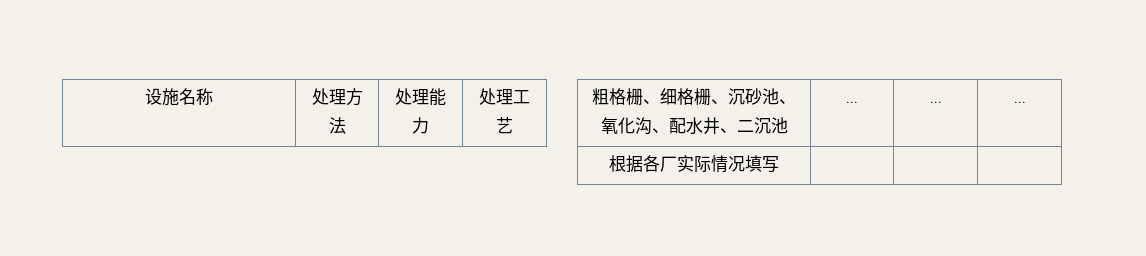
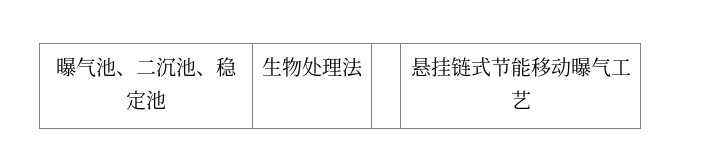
[145,88,213,106] [311,88,363,106] [328,117,346,134] [395,88,446,106] [412,117,429,134] [479,88,530,105] [496,117,513,134] [592,88,796,105] [600,117,788,135] [846,101,858,103] [929,101,942,103] [1013,101,1026,103] [609,155,779,173] 设施名称 | 处理方法 | 处理能力 | 处理工艺 // 粗格栅、细格栅、沉砂池、氧化沟、配水井、二沉池 | ... | ... | ... // 根据各厂实际情况填写 | | | -> [56,57,237,77] [126,90,166,110] [262,57,363,78] [410,57,631,77] [510,90,531,109] 曝气池、二沉池、稳定池 | 生物处理法 | | 悬挂链式节能移动曝气工艺

